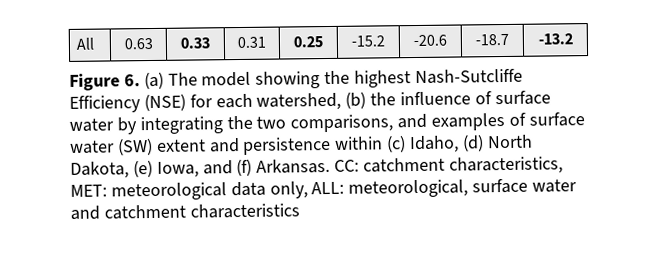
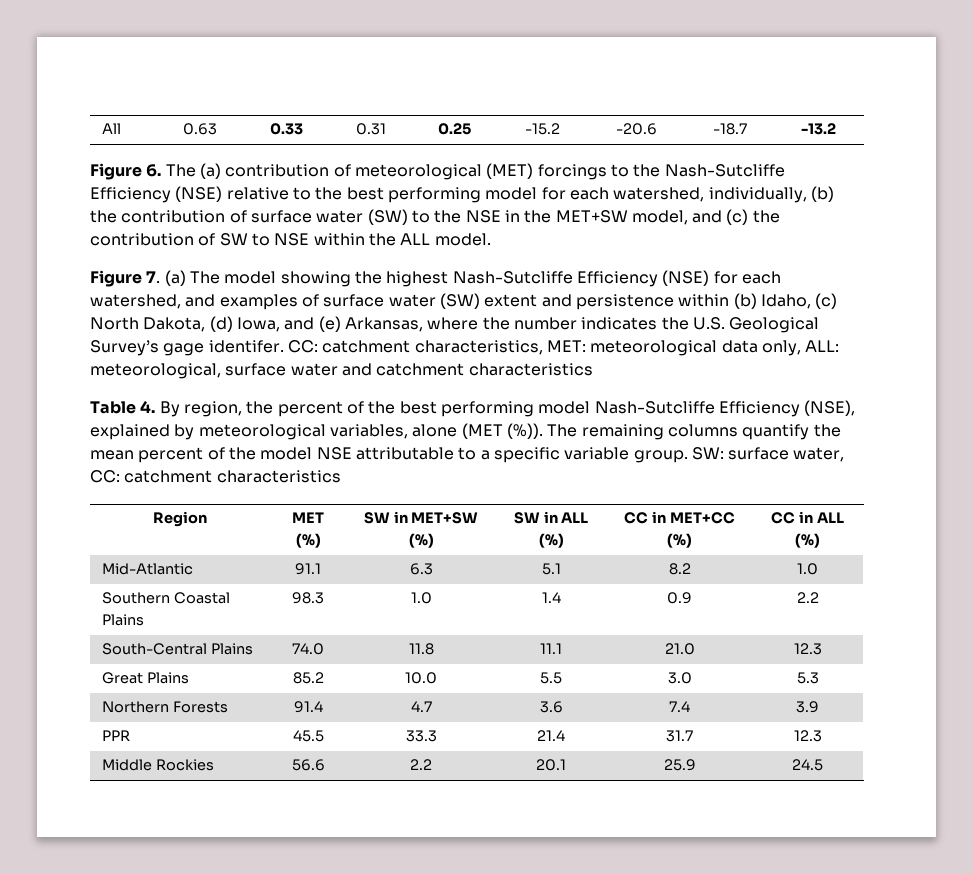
(140, 80) none -> [165,163,785,180] [90,186,834,203] [90,209,780,225] [90,233,491,246] [90,270,161,287] The (a) contribution of meteorological (MET) forcings to the Nash-Sutcliffe Efficiency (NSE) relative to the best performing model for each watershed, individually, (b) the contribution of surface water (SW) to the NSE in the MET+SW model, and (c) the contribution of SW to NSE within the ALL model. // Figure 7.
[345,90,551,109] [69,114,394,135] (b) the influence of surface water by integrating the two comparisons, -> (181, 301) none
[386,134,484,154] (c) Idaho, (d) -> [733,293,838,309] (b) Idaho, (c)
[132,160,153,178] (e) -> [209,316,233,332] (d)
[236,158,331,177] (f) Arkansas. -> [318,316,820,333] [90,340,284,356] (e) Arkansas, where the number indicates the U.S. Geological Survey’s gage identifer.
(300, 211) none -> [90,400,856,417] [90,423,841,440] [90,447,845,463] [90,470,341,483] [152,511,207,527] [292,512,324,523] [295,533,321,548] [363,511,479,524] [408,533,434,548] [513,511,589,524] [538,533,564,548] [624,511,735,524] [667,533,692,548] [771,511,844,524] [795,533,820,548] [101,563,193,575] [295,563,321,575] [409,563,433,575] [541,563,561,575] [668,563,691,575] [797,563,818,575] [101,592,230,604] [101,614,144,626] [292,592,324,604] [410,592,432,604] [541,592,561,603] [667,592,692,604] [796,592,819,603] [101,643,253,655] [292,643,324,655] [408,643,434,655] [540,643,562,654] [664,643,695,655] [793,643,822,655] [101,672,189,684] [292,672,324,684] [405,672,437,684] [540,672,562,684] [667,672,692,684] [796,672,819,684] [101,701,228,713] [293,701,323,713] [410,701,432,712] [539,701,563,713] [669,701,690,712] [796,701,819,713] [101,730,130,741] [292,730,324,742] [405,730,437,742] [537,730,565,741] [666,730,693,742] [793,730,822,742] [101,759,214,771] [291,759,325,771] [410,759,432,770] [536,759,566,771] [663,759,696,771] [792,759,823,771] // Table 4. By region, the percent of the best performing model Nash-Sutcliffe Efficiency (NSE), explained by meteorological variables, alone (MET (%)). The remaining columns quantify the mean percent of the model NSE attributable to a specific variable group. SW: surface water, CC: catchment characteristics // Region | MET (%) | SW in MET+SW (%) | SW in ALL (%) | CC in MET+CC (%) | CC in ALL (%) // Mid-Atlantic | 91.1 | 6.3 | 5.1 | 8.2 | 1.0 // Southern Coastal Plains | 98.3 | 1.0 | 1.4 | 0.9 | 2.2 // South-Central Plains | 74.0 | 11.8 | 11.1 | 21.0 | 12.3 // Great Plains | 85.2 | 10.0 | 5.5 | 3.0 | 5.3 // Northern Forests | 91.4 | 4.7 | 3.6 | 7.4 | 3.9 // PPR | 45.5 | 33.3 | 21.4 | 31.7 | 12.3 // Middle Rockies | 56.6 | 2.2 | 20.1 | 25.9 | 24.5

